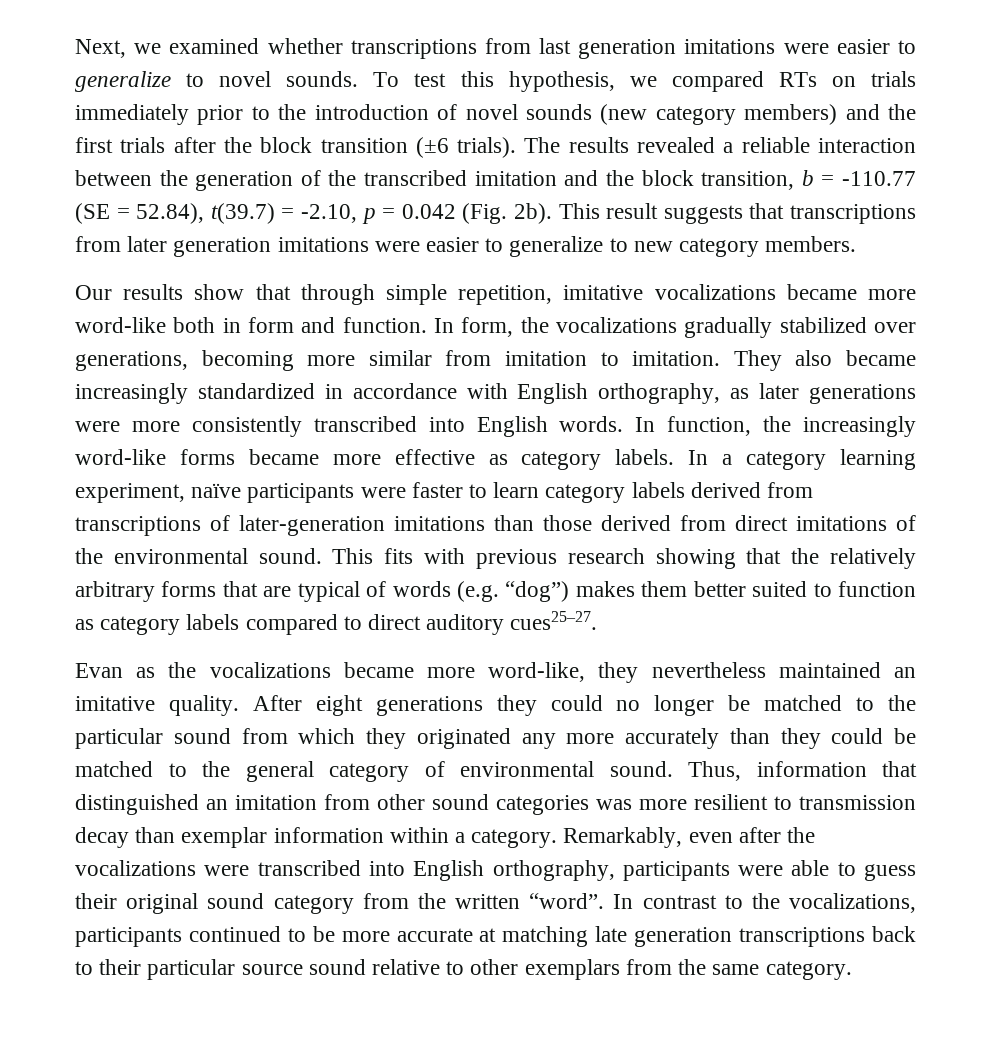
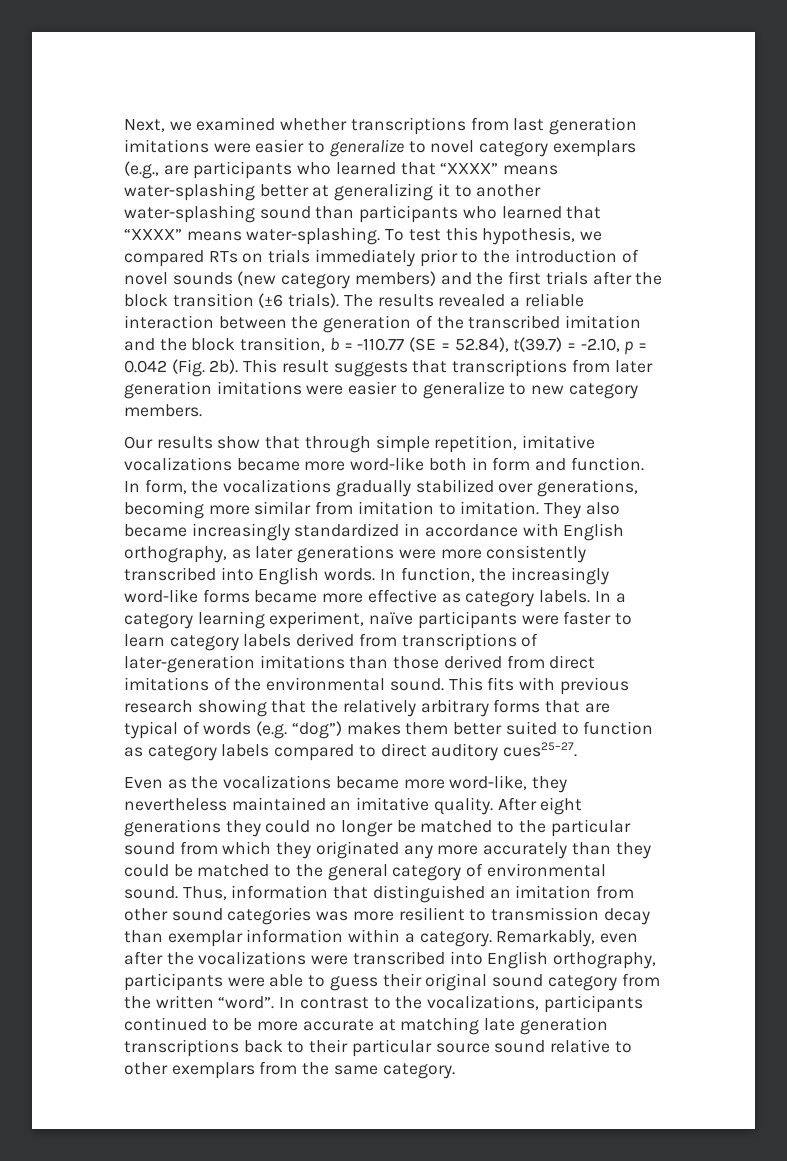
[286,71,359,87] sounds. -> [479,140,636,157] [124,161,559,179] [124,183,542,201] [124,205,602,223] [124,227,381,245] category exemplars (e.g., are participants who learned that “XXXX” means water-splashing better at generalizing it to another water-splashing sound than participants who learned that “XXXX” means water-splashing.
[75,663,123,678] Evan -> [124,777,163,789] Even

